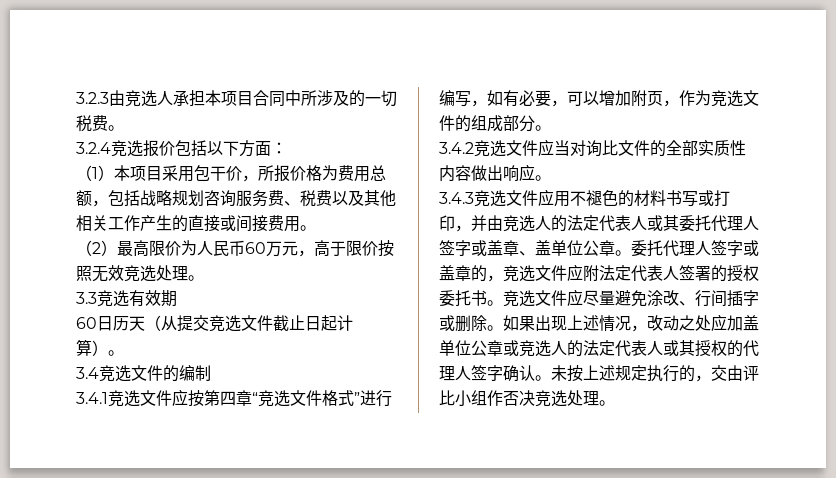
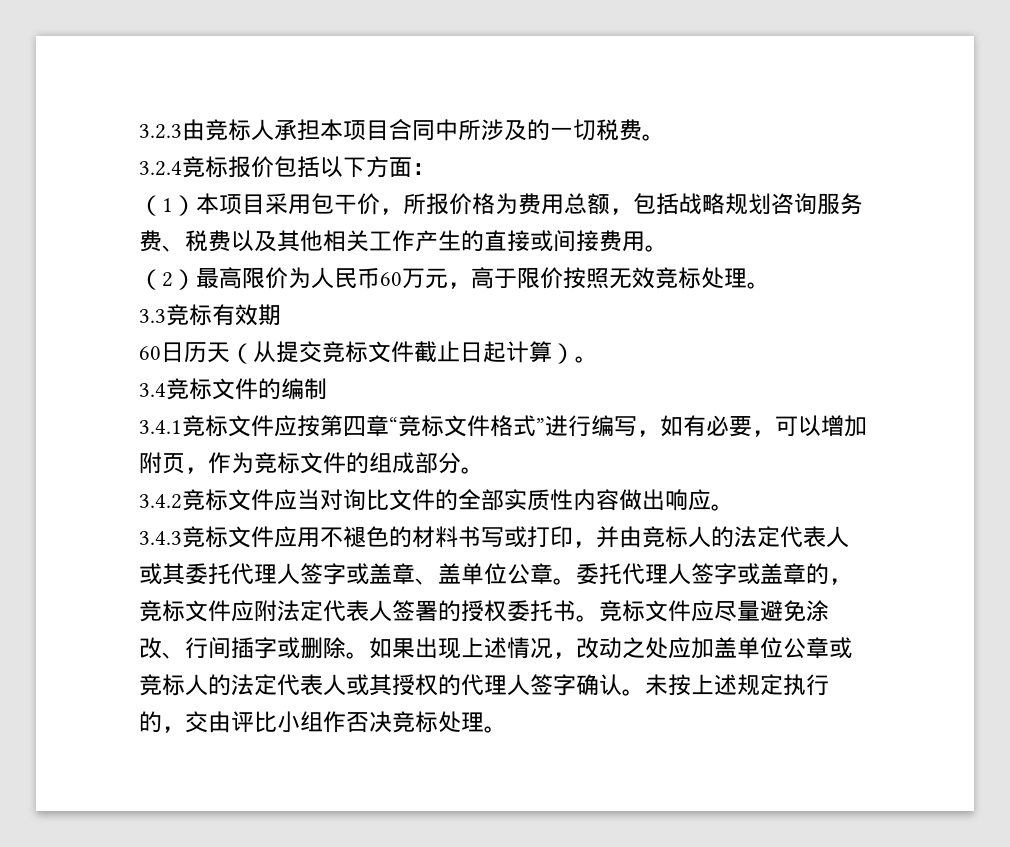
[141,90,157,107] 选 -> [228,119,251,141] 标
[127,140,143,157] 选 -> [205,156,228,178] 标
[140,265,156,282] 选 -> [678,267,701,289] 标
[113,290,129,307] 选 -> [189,304,212,326] 标
[225,315,241,332] 选 -> [345,341,368,363] 标
[115,365,131,382] 选 -> [189,378,212,400] 标
[124,390,140,407] 选 -> [205,415,228,437] 标
[274,390,290,407] 选 -> [421,415,444,437] 标
[727,90,743,107] 选 -> [277,452,300,474] 标
[490,140,506,157] 选 -> [205,489,228,511] 标
[490,190,506,207] 选 -> [205,526,228,548] 标
[519,215,535,232] 选 -> [665,526,688,548] 标
[519,265,535,282] 选 -> [162,600,185,622] 标
[519,290,535,307] 选 -> [622,600,645,622] 标
[535,340,551,357] 选 -> [162,674,185,696] 标
[551,390,567,407] 选 -> [415,711,438,733] 标

